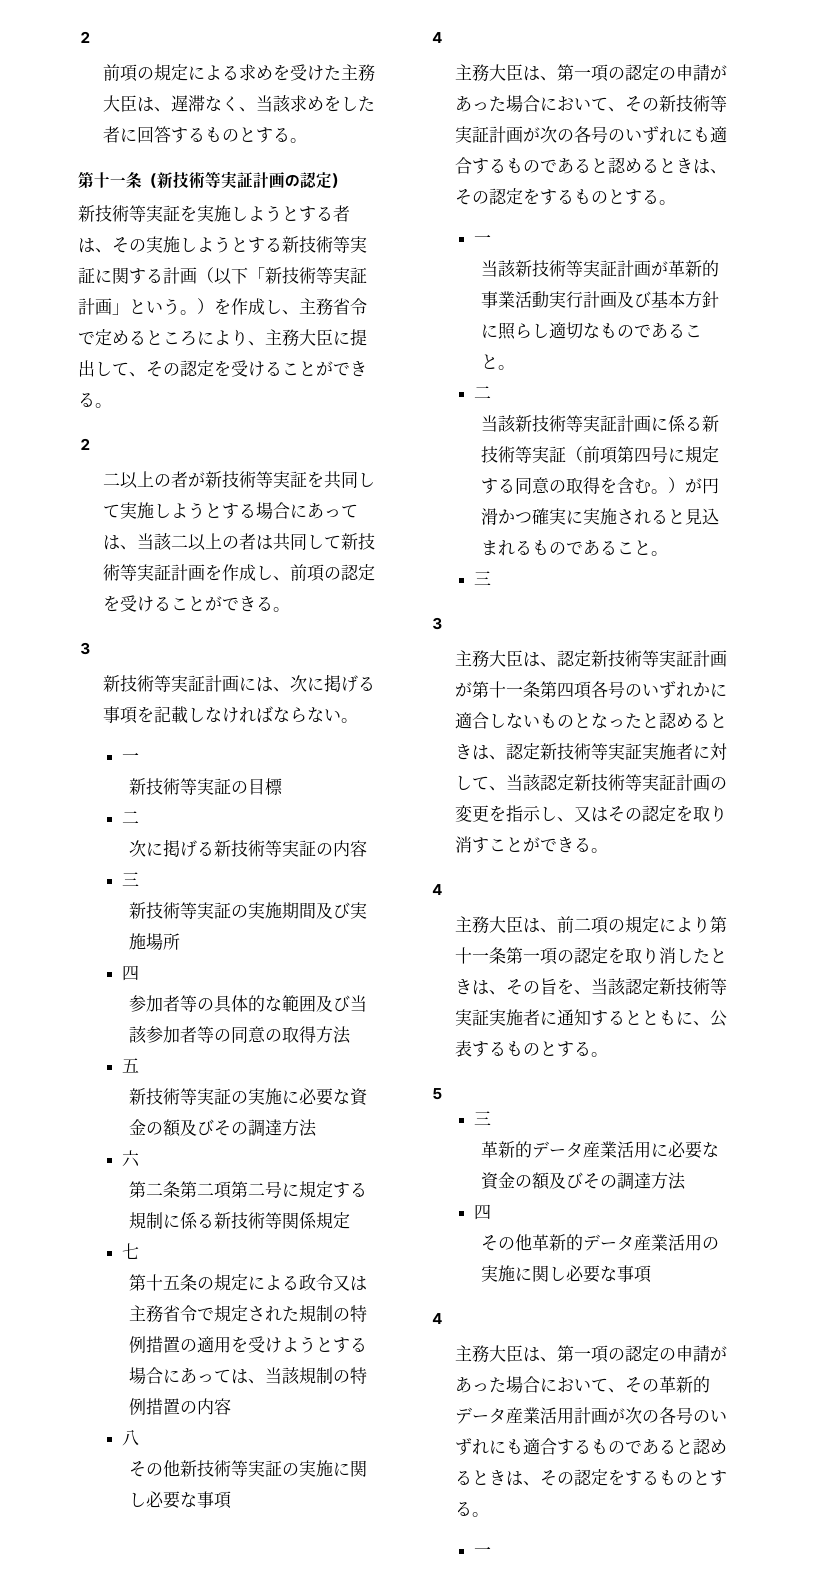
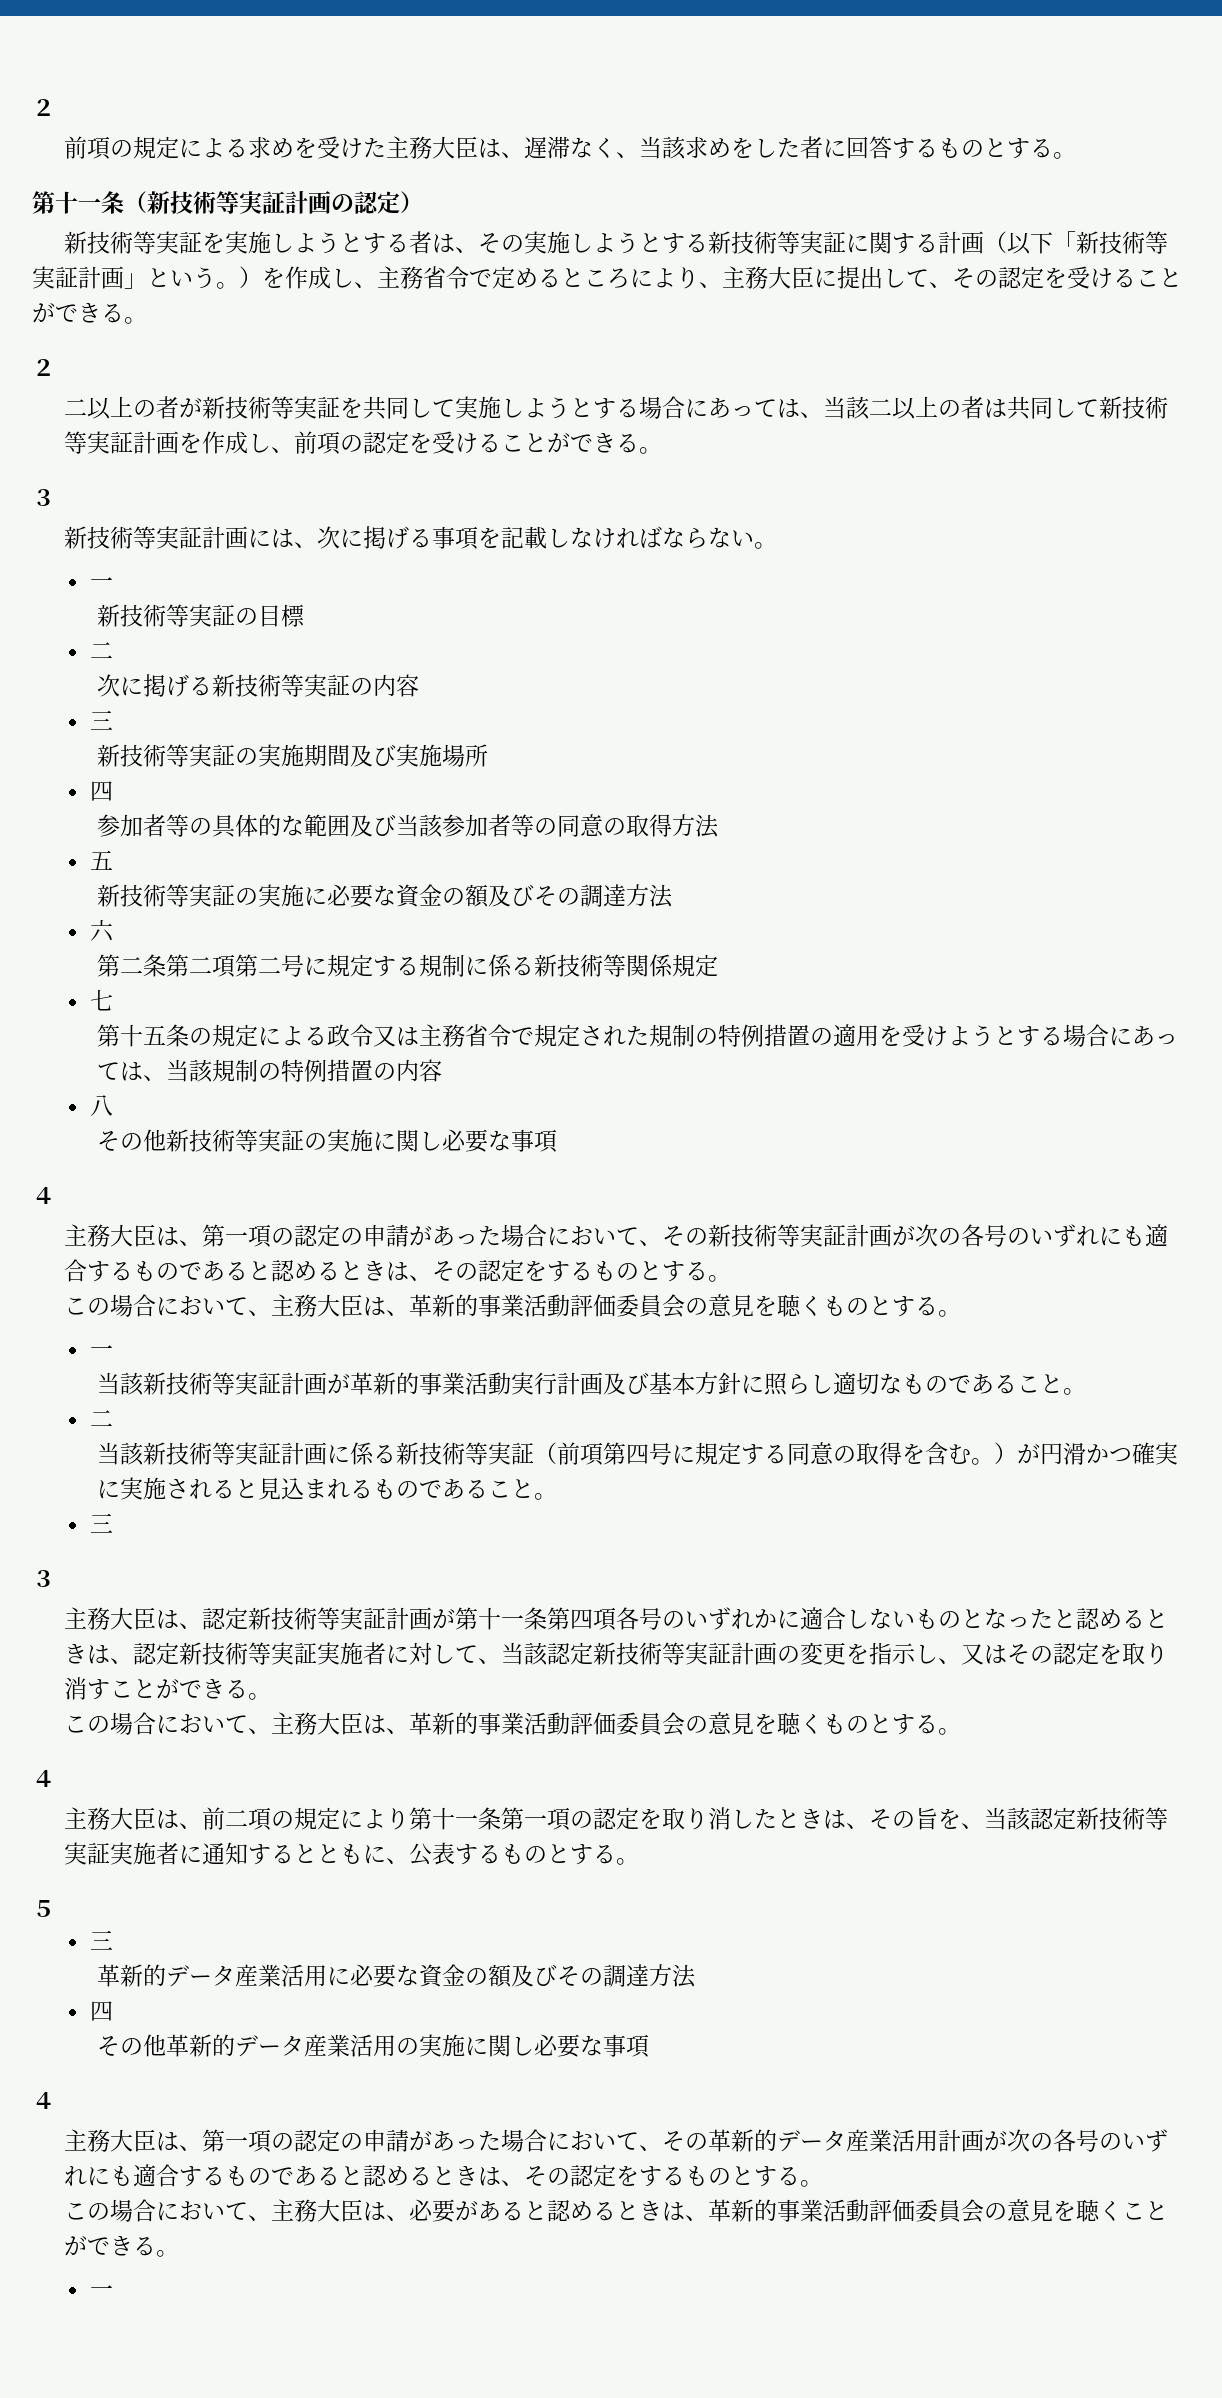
(677, 202) none -> [64,1294,962,1318] // この場合において、主務大臣は、革新的事業活動評価委員会の意見を聴くものとする。
(609, 850) none -> [64,1712,962,1736] // この場合において、主務大臣は、革新的事業活動評価委員会の意見を聴くものとする。
(490, 1514) none -> [64,2199,1169,2223] [64,2235,180,2257] // この場合において、主務大臣は、必要があると認めるときは、革新的事業活動評価委員会の意見を聴くことができる。

